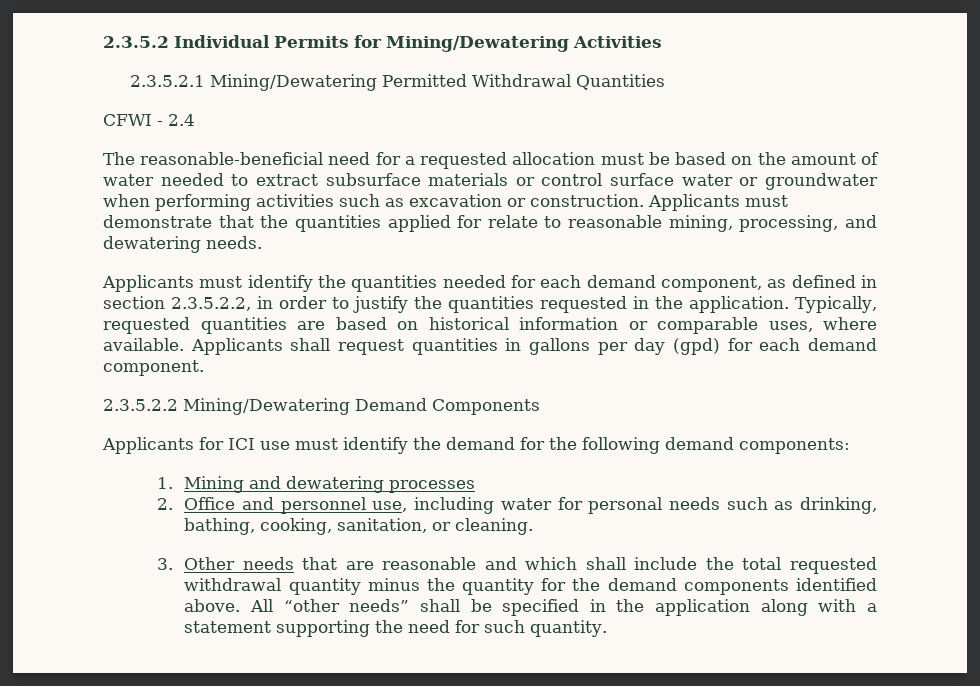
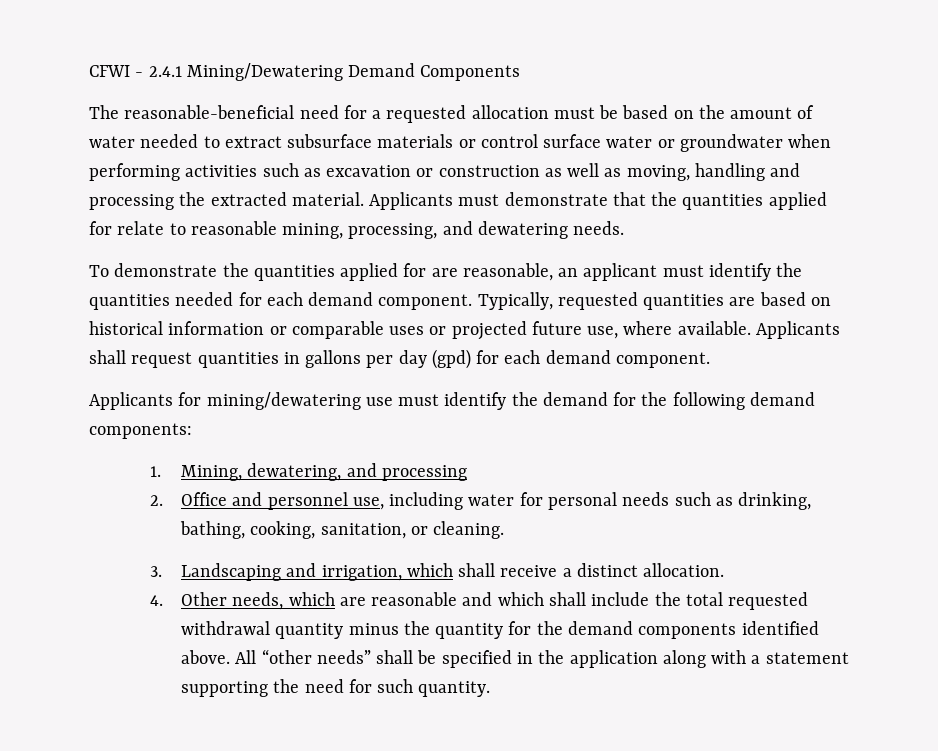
[103,35,662,52] [130,74,666,91] [103,114,195,126] 2.3.5.2 Individual Permits for Mining/Dewatering Activities // 2.3.5.2.1 Mining/Dewatering Permitted Withdrawal Quantities // CFWI - 2.4 -> [89,63,521,81] CFWI - 2.4.1 Mining/Dewatering Demand Components
[530,194,644,207] construction. -> [438,163,801,181] [89,192,364,210] construction as well as moving, handling and processing the extracted material.
[102,275,194,292] Applicants -> [89,263,658,281] To demonstrate the quantities applied for are reasonable, an applicant
[661,275,878,292] [103,296,790,313] component, as defined in section 2.3.5.2.2, in order to justify the quantities requested in the application. -> [378,294,473,310] component.
[768,321,813,332] uses, -> [389,321,619,340] uses or projected future use,
[103,398,540,415] // 2.3.5.2.2 Mining/Dewatering Demand Components -> (710, 360) none
[228,438,255,450] ICI -> [206,392,361,410] mining/dewatering
[184,476,476,493] Mining and dewatering processes -> [181,463,467,481] Mining, dewatering, and processing
[184,557,338,570] Other needs that -> [181,563,725,581] [150,592,335,610] Landscaping and irrigation, which shall receive a distinct allocation. // 4. Other needs, which

